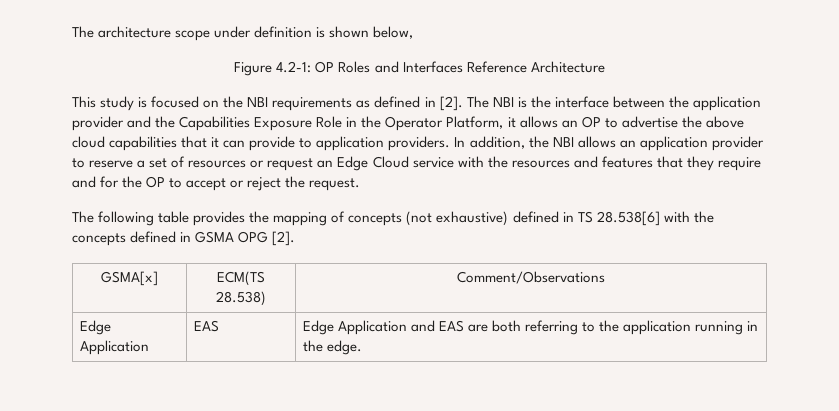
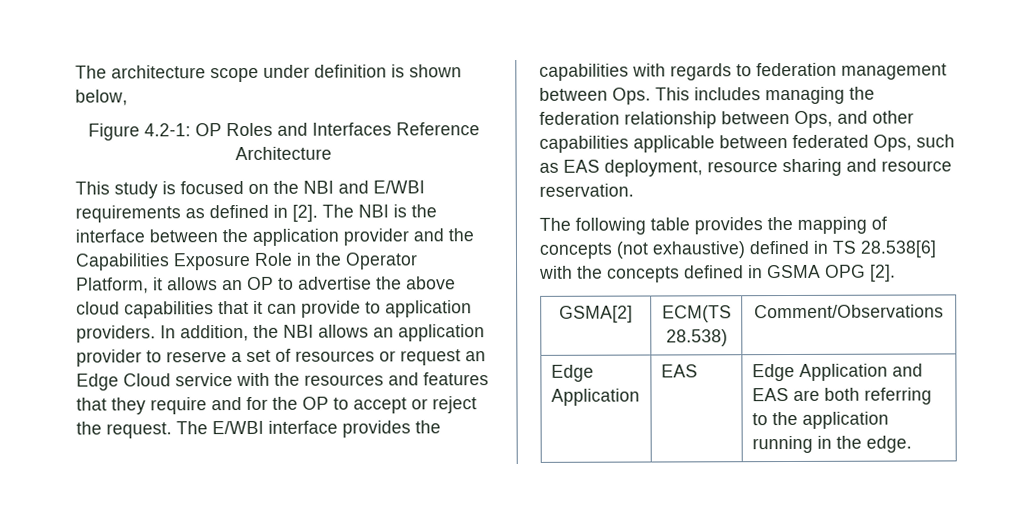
(269, 102) none -> [338,180,425,194] and E/WBI
(361, 184) none -> [176,420,441,438] [539,62,947,81] [539,86,875,105] [539,110,914,129] [539,134,955,153] [539,158,952,177] [539,183,634,197] The E/WBI interface provides the capabilities with regards to federation management between Ops. This includes managing the federation relationship between Ops, and other capabilities applicable between federated Ops, such as EAS deployment, resource sharing and resource reservation.
[101,271,158,286] GSMA[x] -> [559,305,633,323] GSMA[2]

